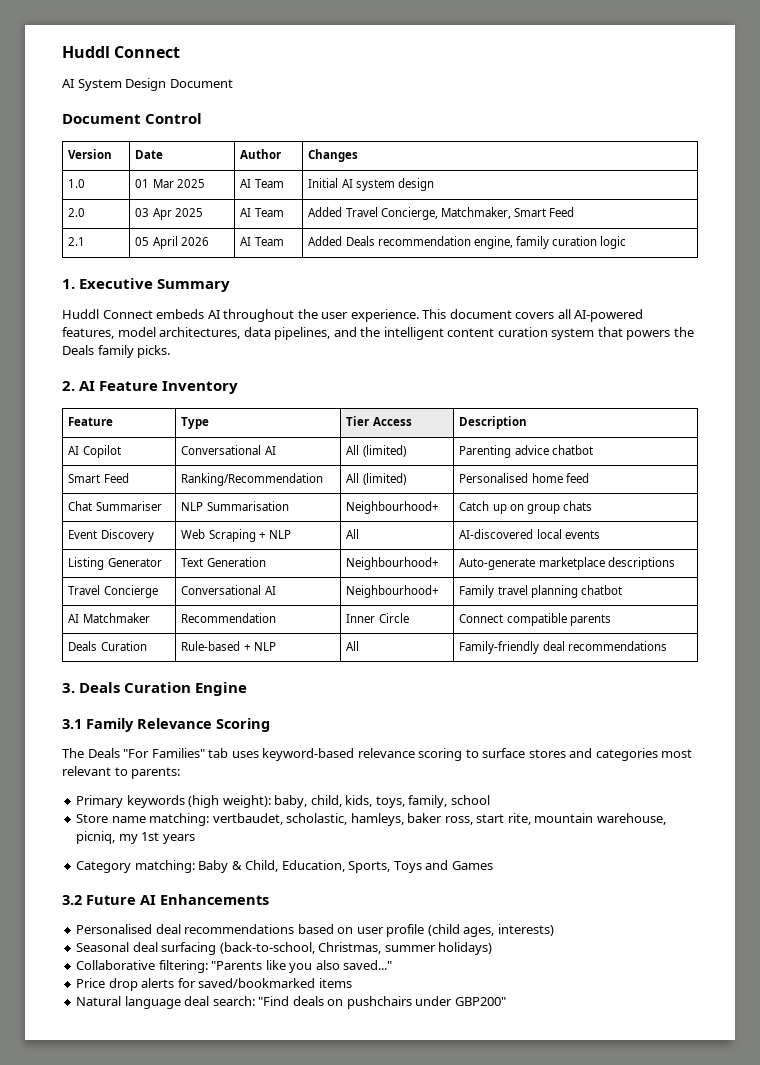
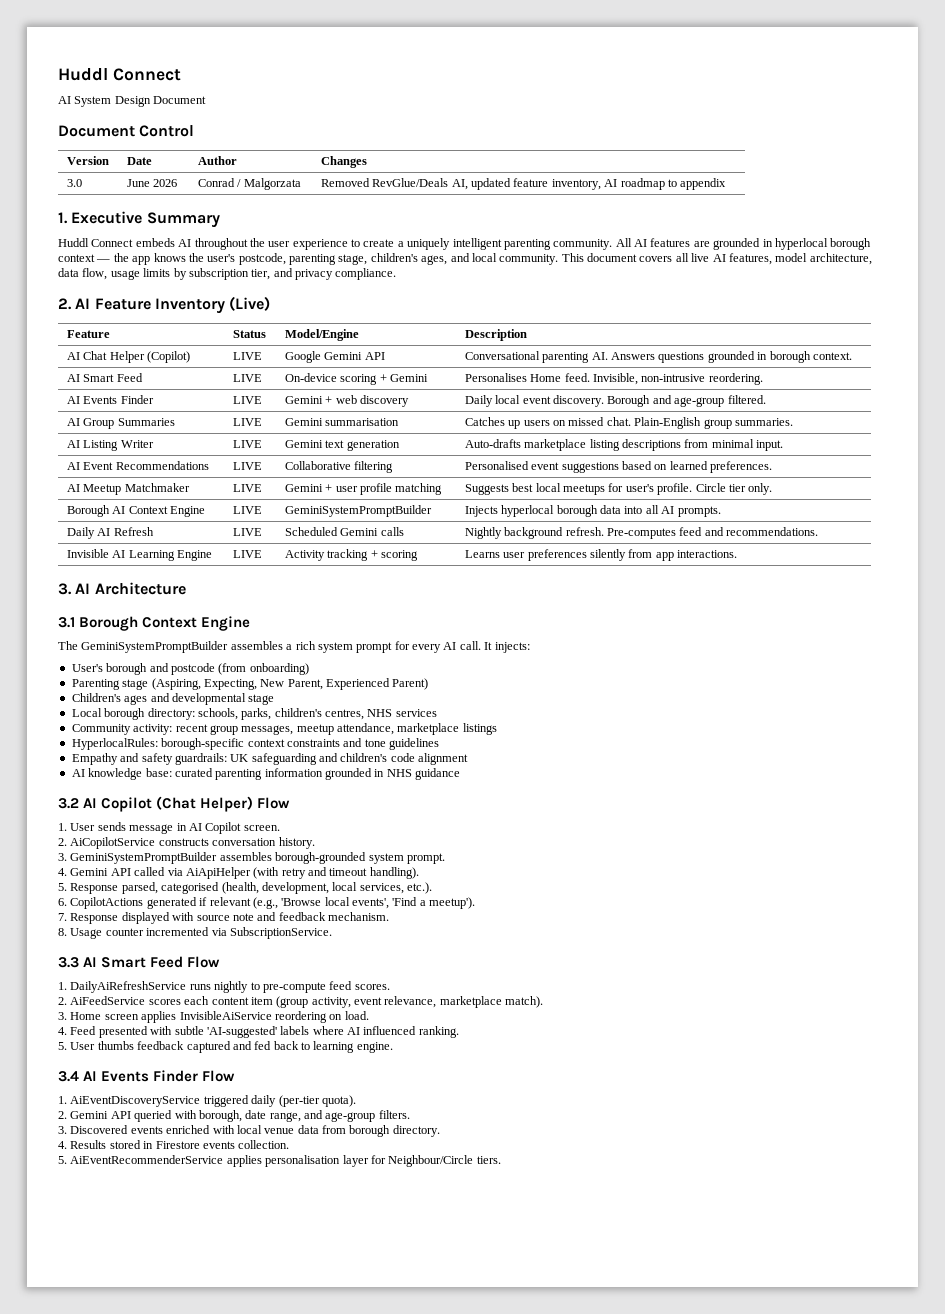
[68,179,86,188] [135,179,205,188] [240,179,284,188] [308,178,434,191] [68,208,86,217] [135,208,203,220] [240,208,284,217] [308,207,575,220] [68,237,86,246] [135,236,209,249] [240,237,284,246] [308,236,627,249] 1.0 | 01 Mar 2025 | AI Team | Initial AI system design // 2.0 | 03 Apr 2025 | AI Team | Added Travel Concierge, Matchmaker, Smart Feed // 2.1 | 05 April 2026 | AI Team | Added Deals recommendation engine, family curation logic -> [66,179,82,187] [126,179,178,187] [197,178,301,190] [320,178,727,190] 3.0 | June 2026 | Conrad / Malgorzata | Removed RevGlue/Deals AI, updated feature inventory, AI roadmap to appendix
[350,309,644,322] [62,327,694,340] [62,345,171,358] experience. This document covers all AI-powered features, model architectures, data pipelines, and the intelligent content curation system that powers the Deals family picks. -> [292,238,872,250] [58,253,872,265] [58,268,397,280] experience to create a uniquely intelligent parenting community. All AI features are grounded in hyperlocal borough context — the app knows the user's postcode, parenting stage, children's ages, and local community. This document covers all live AI features, model architecture, data flow, usage limits by subscription tier, and privacy compliance.
(239, 387) none -> [229,296,271,311] (Live)
[181,417,210,429] [346,416,412,426] Type | Tier Access -> [232,330,266,338] [284,329,359,341] Status | Model/Engine
[82,445,121,458] [181,445,276,455] [346,445,406,457] [459,445,593,458] [68,473,129,483] [181,473,324,486] [346,473,406,485] [459,473,589,483] [68,501,162,511] [181,501,289,511] [346,501,440,514] [459,501,592,514] [68,529,154,542] [181,529,291,542] [346,529,360,539] [459,529,600,539] [68,557,162,570] [181,557,266,567] [346,557,440,570] [459,557,675,570] [68,585,158,598] [181,585,276,595] [346,585,440,598] [459,585,622,598] [68,614,80,623] Copilot | Conversational AI | All (limited) | Parenting advice chatbot // Smart Feed | Ranking/Recommendation | All (limited) | Personalised home feed // Chat Summariser | NLP Summarisation | Neighbourhood+ | Catch up on group chats // Event Discovery | Web Scraping + NLP | All | AI-discovered local events // Listing Generator | Text Generation | Neighbourhood+ | Auto-generate marketplace descriptions // Travel Concierge | Conversational AI | Neighbourhood+ | Family travel planning chatbot // AI -> [83,351,191,363] [232,352,262,360] [284,351,385,363] [464,351,852,363] [66,373,143,382] [232,374,262,382] [284,373,429,385] [464,373,763,385] [66,395,154,404] [232,396,262,404] [284,395,410,407] [464,395,766,407] [66,418,175,429] [232,418,262,426] [284,418,400,426] [464,417,793,429] [66,440,154,451] [232,440,262,448] [284,440,400,451] [464,439,784,451] [66,461,209,470] [232,462,262,470] [284,461,394,473] [464,461,773,473] [66,484,122,495] Chat Helper (Copilot) | LIVE | Google Gemini API | Conversational parenting AI. Answers questions grounded in borough context. // AI Smart Feed | LIVE | On-device scoring + Gemini | Personalises Home feed. Invisible, non-intrusive reordering. // AI Events Finder | LIVE | Gemini + web discovery | Daily local event discovery. Borough and age-group filtered. // AI Group Summaries | LIVE | Gemini summarisation | Catches up users on missed chat. Plain-English group summaries. // AI Listing Writer | LIVE | Gemini text generation | Auto-drafts marketplace listing descriptions from minimal input. // AI Event Recommendations | LIVE | Collaborative filtering | Personalised event suggestions based on learned preferences. // AI Meetup
[181,613,277,623] [346,613,409,623] [459,613,611,626] [68,641,147,651] [181,641,276,651] [346,641,360,651] [459,641,667,654] [62,682,248,696] [62,718,270,732] [62,748,693,761] [62,766,181,779] [76,795,490,808] [76,813,666,826] [76,831,195,844] [76,860,493,873] [62,894,269,905] [76,924,554,937] [76,942,493,955] [76,960,393,973] [76,978,352,991] [76,996,506,1009] Recommendation | Inner Circle | Connect compatible parents // Deals Curation | Rule-based + NLP | All | Family-friendly deal recommendations // 3. Deals Curation Engine // 3.1 Family Relevance Scoring // The Deals "For Families" tab uses keyword-based relevance scoring to surface stores and categories most relevant to parents: // Primary keywords (high weight): baby, child, kids, toys, family, school // Store name matching: vertbaudet, scholastic, hamleys, baker ross, start rite, mountain warehouse, picniq, my 1st years // Category matching: Baby & Child, Education, Sports, Toys and Games // 3.2 Future AI Enhancements // Personalised deal recommendations based on user profile (child ages, interests) // Seasonal deal surfacing (back-to-school, Christmas, summer holidays) // Collaborative filtering: "Parents like you also saved..." // Price drop alerts for saved/bookmarked items // Natural language deal search: "Find deals on pushchairs under GBP200" -> [232,484,262,492] [284,483,443,495] [464,483,773,495] [66,505,206,517] [232,506,262,514] [284,505,432,517] [464,505,721,517] [66,527,154,539] [232,528,262,536] [284,527,404,536] [464,527,819,539] [66,549,213,561] [232,550,262,558] [284,549,419,561] [464,549,738,561] [58,582,186,595] [58,616,251,631] [58,641,530,653] [71,663,309,675] [71,678,429,690] [71,693,275,705] [71,708,437,720] [71,723,497,735] [71,738,439,750] [71,753,469,765] [71,768,461,780] [58,796,291,812] [58,822,280,834] [58,837,315,849] [58,852,445,864] [58,867,419,879] [58,882,432,894] [58,897,476,909] [58,912,389,924] [58,927,332,939] [58,956,221,968] [58,981,390,993] [58,996,544,1008] [58,1011,369,1023] [58,1026,459,1038] [58,1041,393,1053] [58,1070,236,1082] [58,1095,356,1107] [58,1110,410,1122] [58,1125,440,1137] [58,1140,290,1149] [58,1155,501,1167] LIVE | Gemini + user profile matching | Suggests best local meetups for user's profile. Circle tier only. // Borough AI Context Engine | LIVE | GeminiSystemPromptBuilder | Injects hyperlocal borough data into all AI prompts. // Daily AI Refresh | LIVE | Scheduled Gemini calls | Nightly background refresh. Pre-computes feed and recommendations. // Invisible AI Learning Engine | LIVE | Activity tracking + scoring | Learns user preferences silently from app interactions. // 3. AI Architecture // 3.1 Borough Context Engine // The GeminiSystemPromptBuilder assembles a rich system prompt for every AI call. It injects: // User's borough and postcode (from onboarding) // Parenting stage (Aspiring, Expecting, New Parent, Experienced Parent) // Children's ages and developmental stage // Local borough directory: schools, parks, children's centres, NHS services // Community activity: recent group messages, meetup attendance, marketplace listings // HyperlocalRules: borough-specific context constraints and tone guidelines // Empathy and safety guardrails: UK safeguarding and children's code alignment // AI knowledge base: curated parenting information grounded in NHS guidance // 3.2 AI Copilot (Chat Helper) Flow // 1. User sends message in AI Copilot screen. // 2. AiCopilotService constructs conversation history. // 3. GeminiSystemPromptBuilder assembles borough-grounded system prompt. // 4. Gemini API called via AiApiHelper (with retry and timeout handling). // 5. Response parsed, categorised (health, development, local services, etc.). // 6. CopilotActions generated if relevant (e.g., 'Browse local events', 'Find a meetup'). // 7. Response displayed with source note and feedback mechanism. // 8. Usage counter incremented via SubscriptionService. // 3.3 AI Smart Feed Flow // 1. DailyAiRefreshService runs nightly to pre-compute feed scores. // 2. AiFeedService scores each content item (group activity, event relevance, marketplace match). // 3. Home screen applies InvisibleAiService reordering on load. // 4. Feed presented with subtle 'AI-suggested' labels where AI influenced ranking. // 5. User thumbs feedback captured and fed back to learning engine. // 3.4 AI Events Finder Flow // 1. AiEventDiscoveryService triggered daily (per-tier quota). // 2. Gemini API queried with borough, date range, and age-group filters. // 3. Discovered events enriched with local venue data from borough directory. // 4. Results stored in Firestore events collection. // 5. AiEventRecommenderService applies personalisation layer for Neighbour/Circle tiers.

